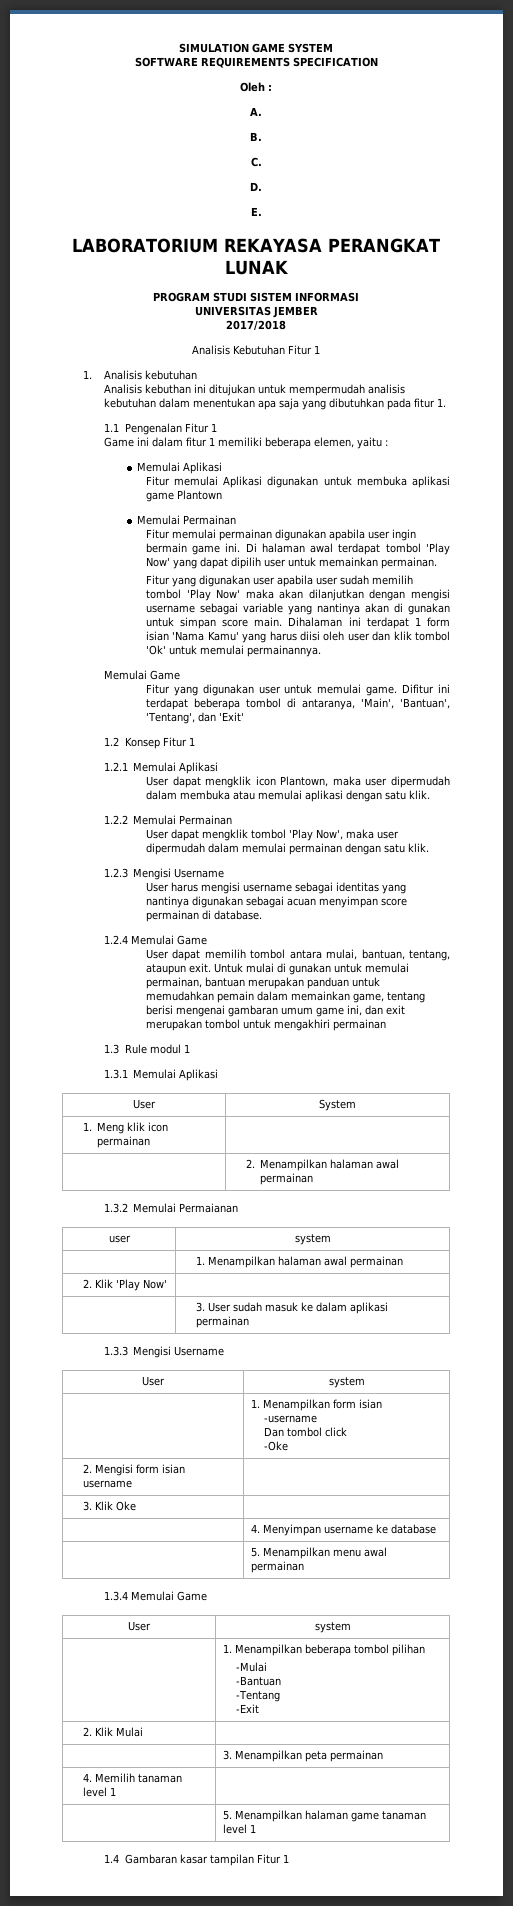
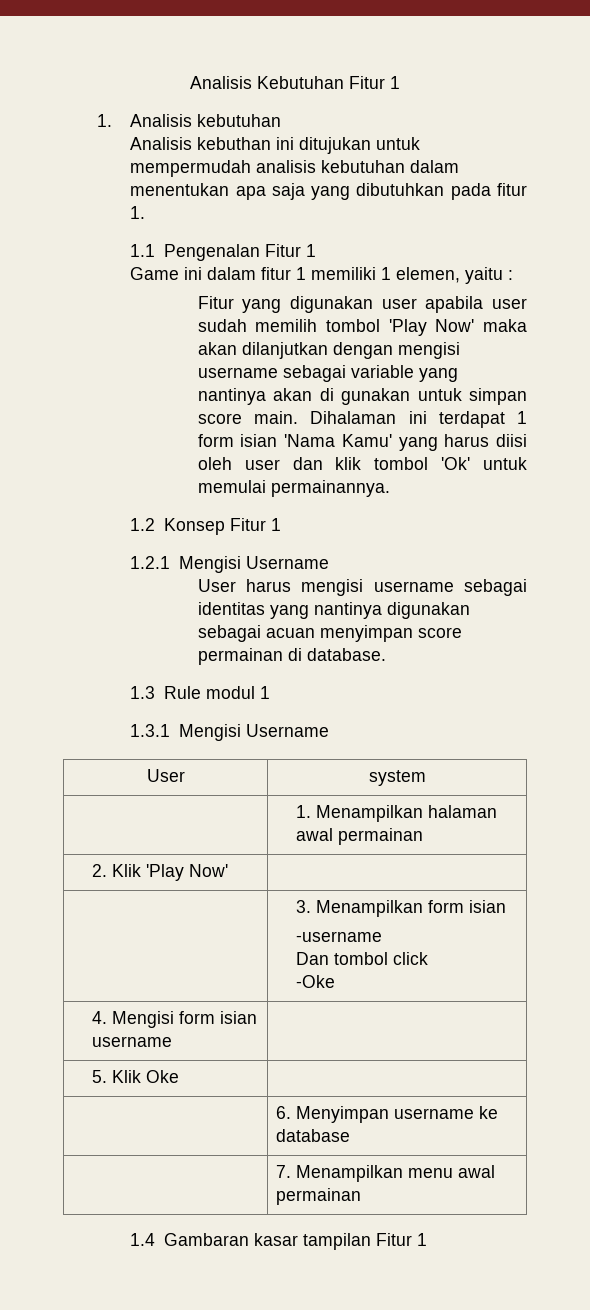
[179,43,333,53] [134,57,378,68] [240,82,272,92] [250,107,262,116] [250,132,262,141] [250,157,262,167] [250,182,262,191] [250,207,262,216] [71,238,441,253] [224,260,289,275] [153,292,359,302] [194,306,318,318] [226,320,286,331] SIMULATION GAME SYSTEM // SOFTWARE REQUIREMENTS SPECIFICATION // Oleh : // A. // B. // C. // D. // E. // LABORATORIUM REKAYASA PERANGKAT LUNAK // PROGRAM STUDI SISTEM INFORMASI // UNIVERSITAS JEMBER // 2017/2018 // -> (190, 82) none
[264,437,311,449] beberapa -> [381,267,392,280] 1
[137,462,223,474] [145,476,451,488] [145,490,222,502] [137,515,237,525] [145,529,416,541] [145,543,451,555] [145,557,437,569] // Memulai Aplikasi // Fitur memulai Aplikasi digunakan untuk membuka aplikasi game Plantown // Memulai Permainan // Fitur memulai permainan digunakan apabila user ingin bermain game ini. Di halaman awal terdapat tombol 'Play Now' yang dapat dipilih user untuk memainkan permainan. -> (514, 275) none
[103,670,180,680] [145,684,451,696] [145,698,450,710] [145,712,244,724] [103,737,195,749] [103,762,219,774] [145,776,450,788] [145,790,430,802] [103,815,233,825] [145,829,399,841] [145,843,429,855] [103,868,128,878] Memulai Game // Fitur yang digunakan user untuk memulai game. Difitur ini terdapat beberapa tombol di antaranya, 'Main', 'Bantuan', 'Tentang', dan 'Exit' // 1.2 Konsep Fitur 1 // 1.2.1 Memulai Aplikasi // User dapat mengklik icon Plantown, maka user dipermudah dalam membuka atau memulai aplikasi dengan satu klik. // 1.2.2 Memulai Permainan // User dapat mengklik tombol 'Play Now', maka user dipermudah dalam memulai permainan dengan satu klik. // 1.2.3 -> [130,518,282,535] [130,556,171,569] 1.2 Konsep Fitur 1 // 1.2.1
[103,935,207,945] [145,949,451,961] [145,963,409,975] [145,977,380,989] [145,991,425,1003] [145,1005,405,1017] [145,1019,386,1031] // 1.2.4 Memulai Game // User dapat memilih tombol antara mulai, bantuan, tentang, ataupun exit. Untuk mulai di gunakan untuk memulai permainan, bantuan merupakan panduan untuk memudahkan pemain dalam memainkan game, tentang berisi mengenai gambaran umum game ini, dan exit merupakan tombol untuk mengakhiri permainan -> (386, 654) none
[133,1069,219,1081] [133,1099,156,1109] [319,1099,356,1111] [82,1122,169,1134] [97,1136,151,1148] [245,1159,400,1171] [260,1173,314,1185] [103,1203,239,1213] [108,1235,131,1243] Memulai Aplikasi // User | System // 1. Meng klik icon permainan | // | 2. Menampilkan halaman awal permainan // 1.3.2 Memulai Permaianan // user -> [179,724,330,741] [146,769,185,782] Mengisi Username // User
[207,1302,388,1314] [195,1316,249,1328] [103,1346,225,1358] [142,1376,165,1386] [328,1377,365,1388] [250,1399,260,1408] User sudah masuk ke dalam aplikasi permainan // 1.3.3 Mengisi Username // User | system // | 1. -> (312, 906) none
[82,1464,92,1473] 2. -> [92,1011,108,1024] 4.
[82,1501,92,1511] 3. -> [92,1070,108,1083] 5.
[250,1524,260,1533] 4. -> [275,1106,291,1119] 6.
[250,1547,260,1557] 5. -> [275,1165,291,1178] 7.
[103,1591,207,1601] [128,1621,151,1631] [314,1622,351,1633] [222,1644,425,1656] [235,1662,267,1672] [235,1676,281,1686] [235,1690,280,1702] [235,1704,259,1713] [82,1727,143,1737] [222,1750,383,1762] [82,1773,182,1783] [82,1787,116,1797] [222,1810,426,1822] [222,1824,256,1834] // 1.3.4 Memulai Game // User | system // | 1. Menampilkan beberapa tombol pilihan // -Mulai // -Bantuan // -Tentang // -Exit // 2. Klik Mulai | // | 3. Menampilkan peta permainan // 4. Memilih tanaman level 1 | // | 5. Menampilkan halaman game tanaman level 1 -> (361, 1196) none

